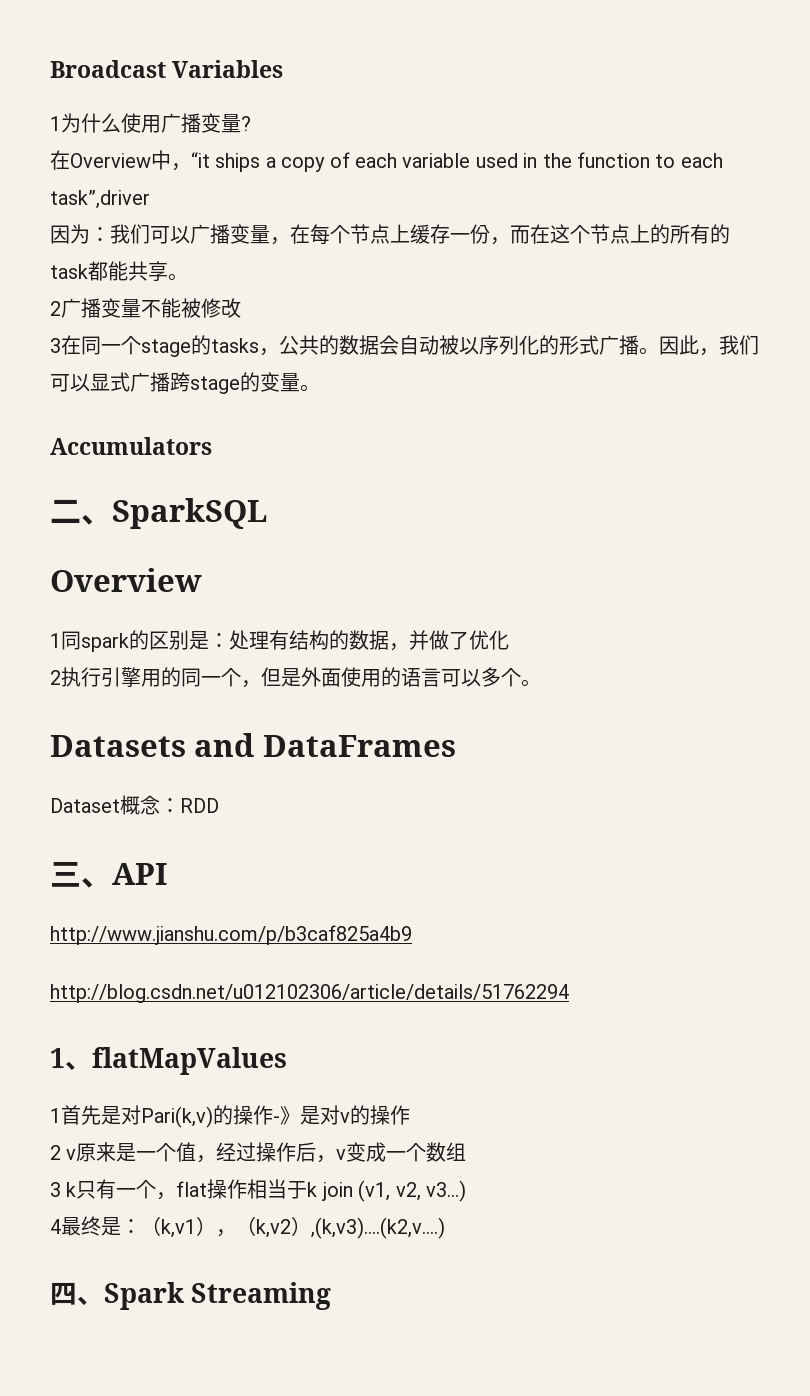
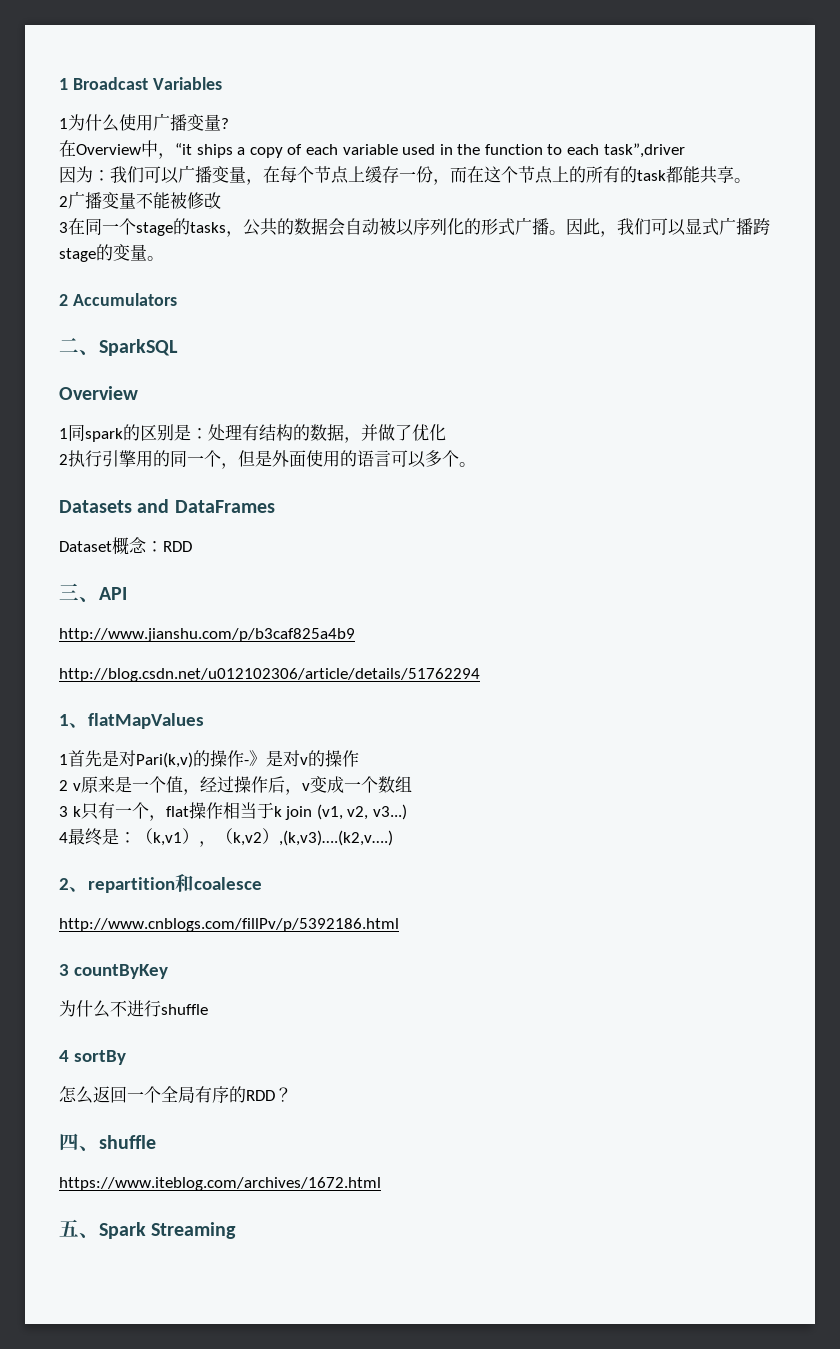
(50, 69) none -> [59,78,68,90] 1
(320, 388) none -> [59,294,68,306] 2
[50,1282,77,1305] 四 -> [59,874,262,893] [59,918,399,932] [59,964,168,979] [59,1000,208,1018] [59,1050,126,1065] [59,1086,292,1104] [59,1133,156,1151] [59,1177,381,1191] [59,1219,79,1237] 2、repartition和coalesce // http://www.cnblogs.com/fillPv/p/5392186.html // 3 countByKey // 为什么不进行shuffle // 4 sortBy // 怎么返回一个全局有序的RDD？ // 四、shuffle // https://www.iteblog.com/archives/1672.html // 五

